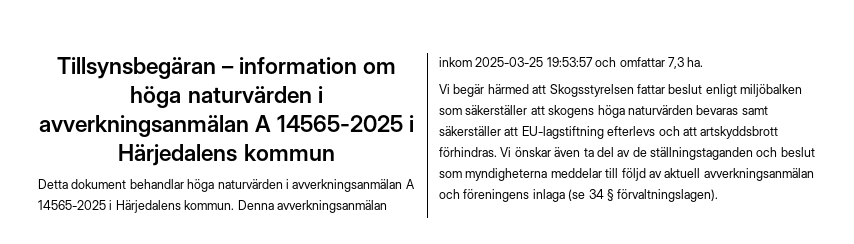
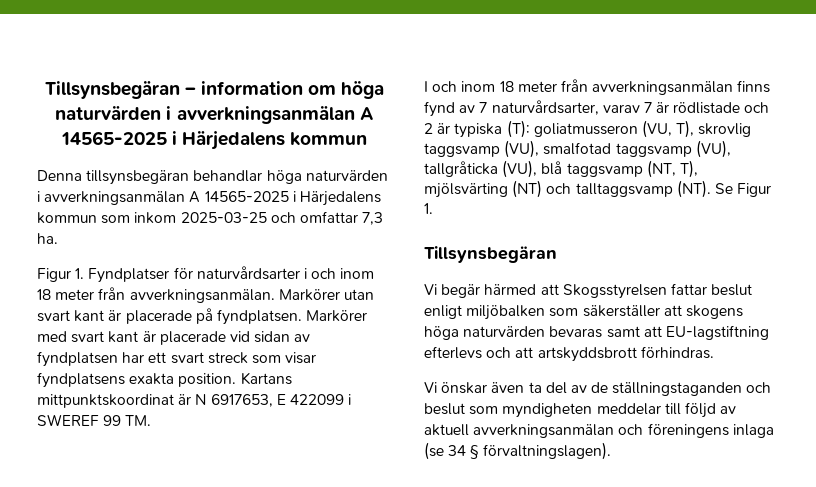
[38,179,127,189] Detta dokument -> [37,170,190,185] Denna tillsynsbegäran
[184,200,387,213] kommun. Denna avverkningsanmälan -> [37,212,131,224] kommun som
[546,57,593,67] 19:53:57 -> (267, 217) none
(704, 62) none -> [37,266,375,283] [37,287,374,303] [37,308,368,325] [37,331,311,345] [37,351,317,367] [37,372,292,388] [37,394,352,408] [37,414,152,426] [424,79,771,95] [424,100,770,117] [424,120,752,138] [424,140,731,158] [424,160,698,178] [424,180,772,198] [424,203,433,214] [424,246,557,263] // Figur 1. Fyndplatser för naturvårdsarter i och inom 18 meter från avverkningsanmälan. Markörer utan svart kant är placerade på fyndplatsen. Markörer med svart kant är placerade vid sidan av fyndplatsen har ett svart streck som visar fyndplatsens exakta position. Kartans mittpunktskoordinat är N 6917653, E 422099 i SWEREF 99 TM. // I och inom 18 meter från avverkningsanmälan finns fynd av 7 naturvårdsarter, varav 7 är rödlistade och 2 är typiska (T): goliatmusseron (VU, T), skrovlig taggsvamp (VU), smalfotad taggsvamp (VU), tallgråticka (VU), blå taggsvamp (NT, T), mjölsvärting (NT) och talltaggsvamp (NT). Se Figur 1. // Tillsynsbegäran
[439,126,501,136] säkerställer -> (640, 332) none
(497, 152) none -> (714, 352) //
[465,168,548,181] myndigheterna -> [502,403,593,418] myndigheten

